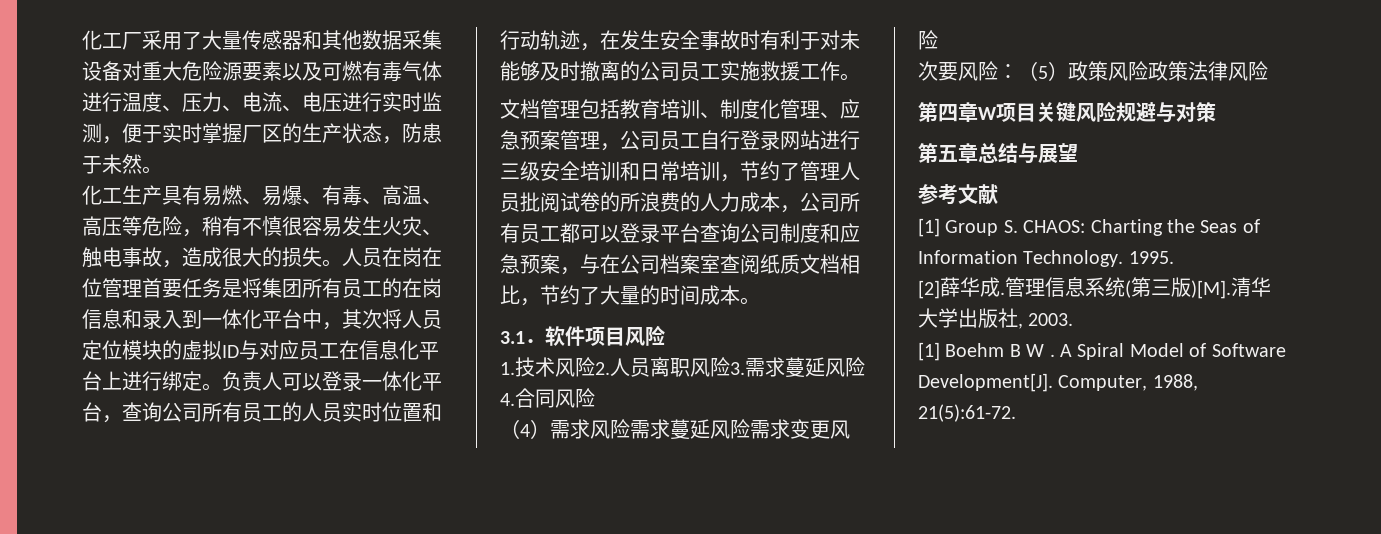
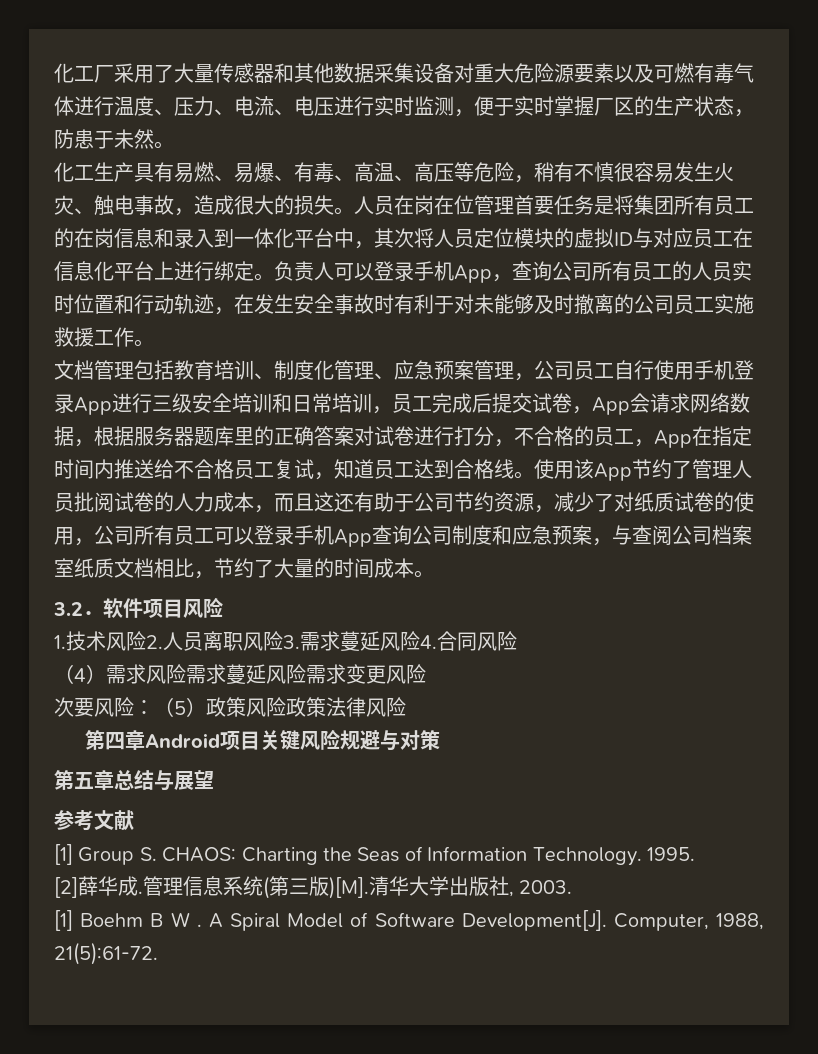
[362,371,442,391] [82,402,102,422] 一体化平台 -> [414,261,492,283] 手机App
[740,130,820,150] 登录网站 -> [654,360,754,380] [54,394,112,415] 使用手机登录App
(740, 178) none -> [392,393,750,415] [54,426,752,448] [54,459,632,481] 员工完成后提交试卷，App会请求网络数据，根据服务器题库里的正确答案对试卷进行打分，不合格的员工，App在指定时间内推送给不合格员工复试，知道员工达到合格线。使用该App
[620,192,700,212] 所浪费的 -> (174, 502) none
[800,192,860,212] [500,223,700,243] 公司所有员工都可以登录平台 -> [274,492,754,513] [54,525,372,547] 而且这还有助于公司节约资源，减少了对纸质试卷的使用，公司所有员工可以登录手机App
[600,254,620,274] 在 -> [632,525,672,545] 查阅
[720,254,760,274] 查阅 -> (74, 567) none
[500,331,525,344] 3.1 -> [53,602,83,616] 3.2
[978,107,997,120] W -> [145,733,221,748] Android

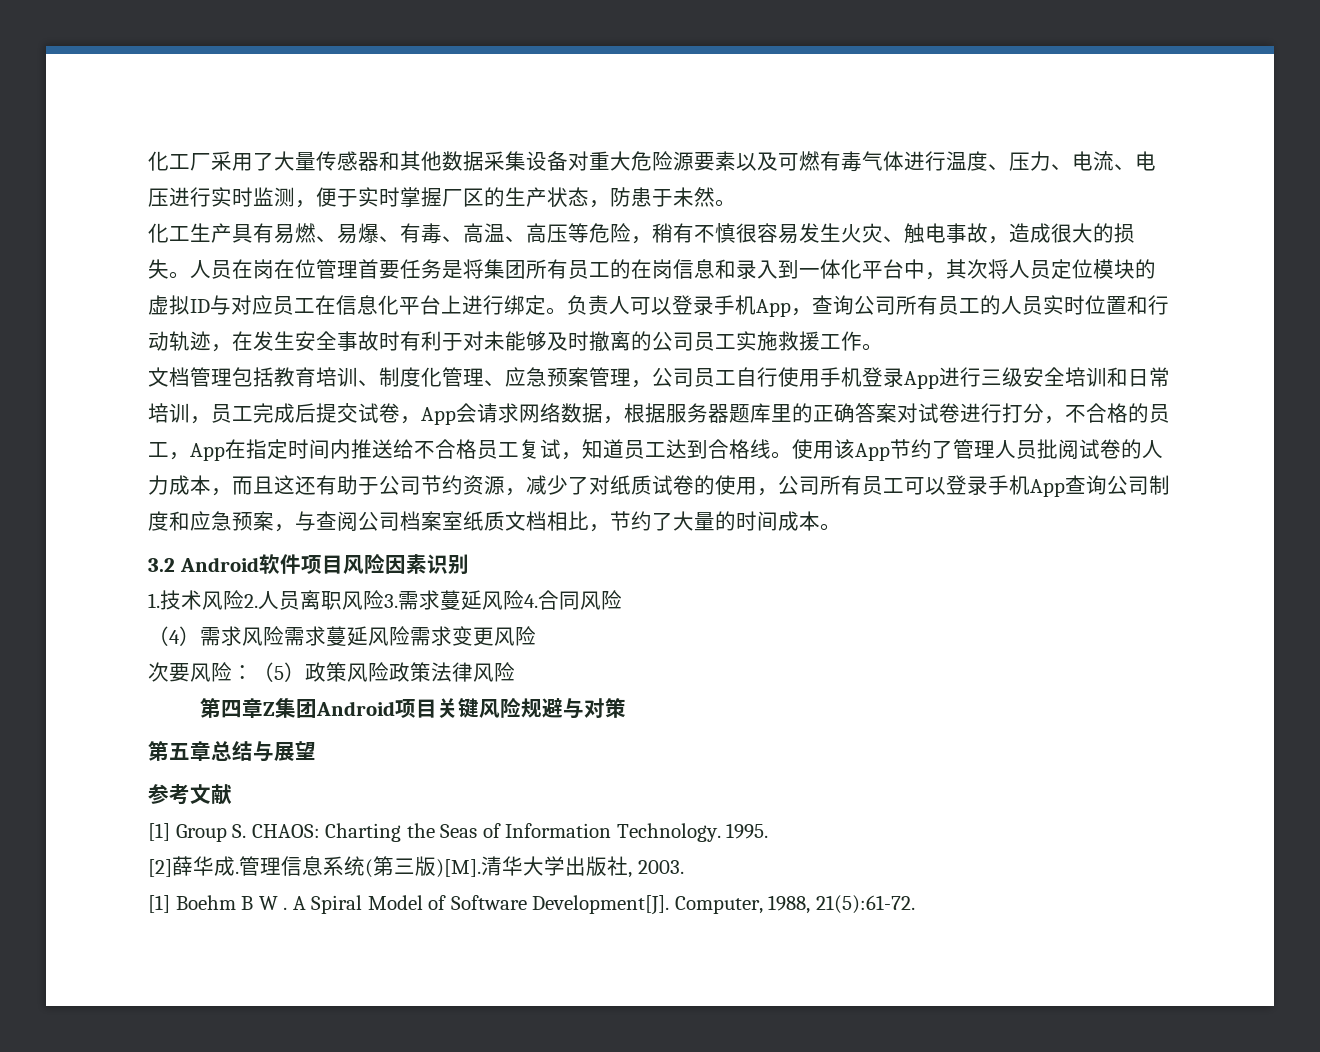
[83,611,103,616] ． -> [179,557,259,572] Android
(223, 607) none -> [384,554,469,575] 因素识别
(146, 740) none -> [262,698,317,718] Z集团

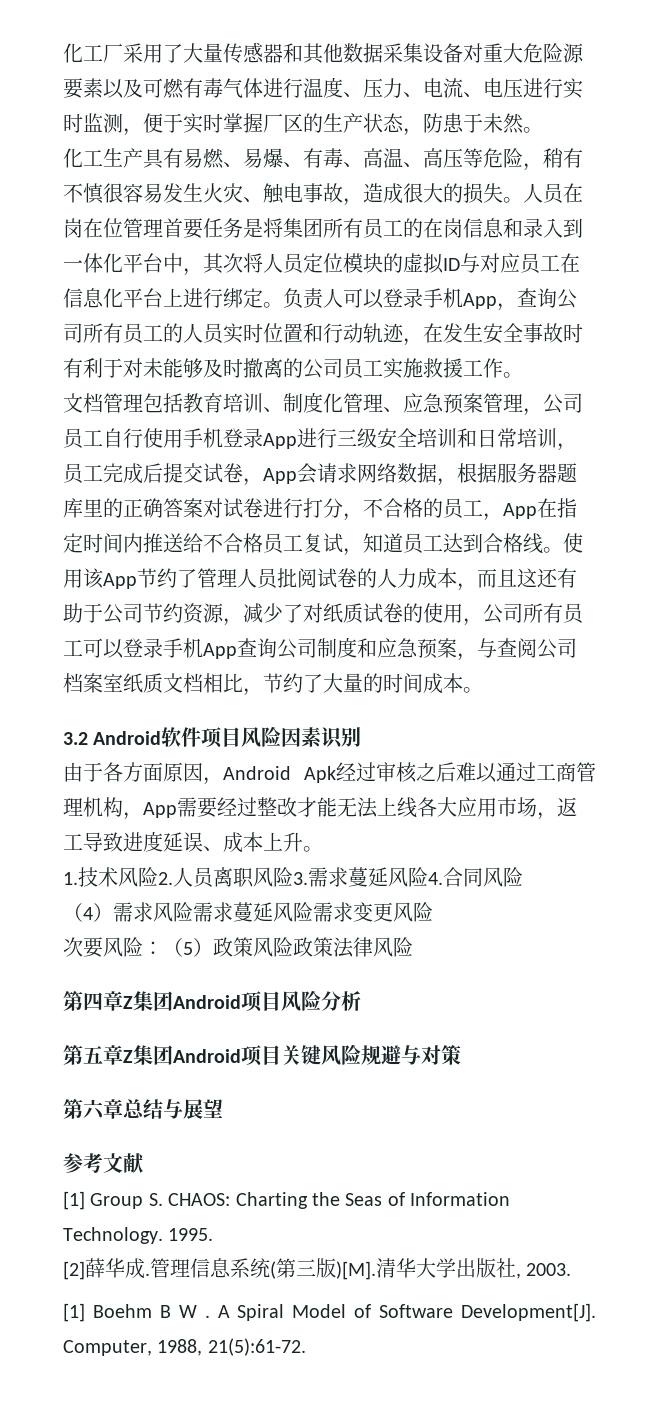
(469, 564) none -> [63,762,596,785] [63,797,577,820] [63,831,323,853] // 由于各方面原因，Android Apk经过审核之后难以通过工商管理机构，App需要经过整改才能无法上线各大应用市场，返工导致进度延误、成本上升。
(437, 708) none -> [281,990,361,1011] [63,1045,281,1066] 风险分析 // 第五章Z集团Android项目
[169,743,190,760] 五 -> [83,1099,105,1120] 六

